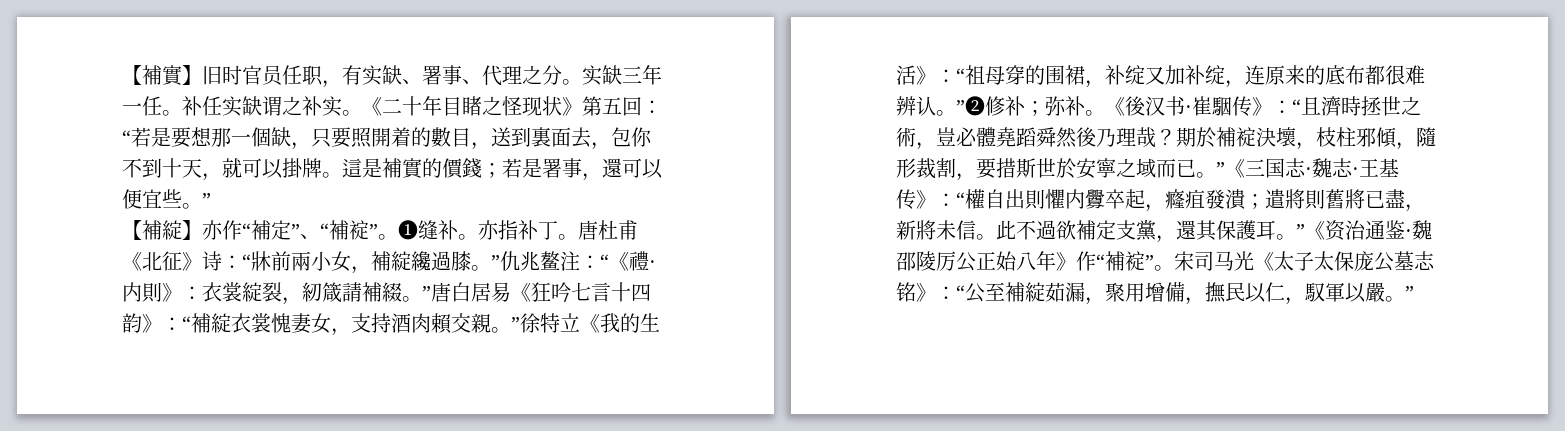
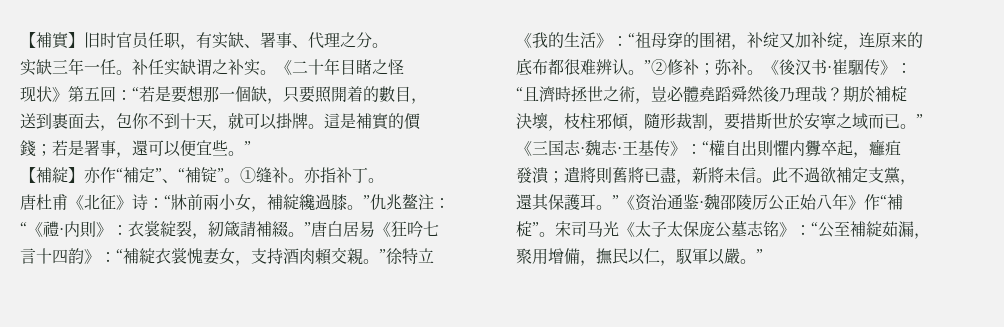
(582, 82) none -> (388, 45) //
(522, 106) none -> (404, 67) //
[491,127,551,147] 送到裏 -> [20,113,69,129] // 送到裹
(464, 168) none -> (422, 121) //
[349,220,418,240] 䘺”。❶ -> [201,167,256,183] 锭”。①
(578, 237) none -> (384, 180) //
(600, 262) none -> (450, 203) //
(591, 291) none -> (439, 228) //
(580, 322) none -> (434, 255) //
(1325, 75) none -> (923, 40) //
[956,96,985,116] ”❷ -> [644,59,667,75] ”②
(1292, 107) none -> (912, 68) //
[1236,127,1256,147] 䘺 -> [891,86,907,102] 椗 //
(1225, 169) none -> (923, 120) //
[1165,189,1185,209] 癃 -> [869,139,885,156] 癰
(1205, 199) none -> (901, 148) //
(1176, 239) none -> (916, 182) //
[1125,251,1145,271] 䘺 -> [516,221,532,237] // 椗
(1105, 301) none -> (930, 236) //

